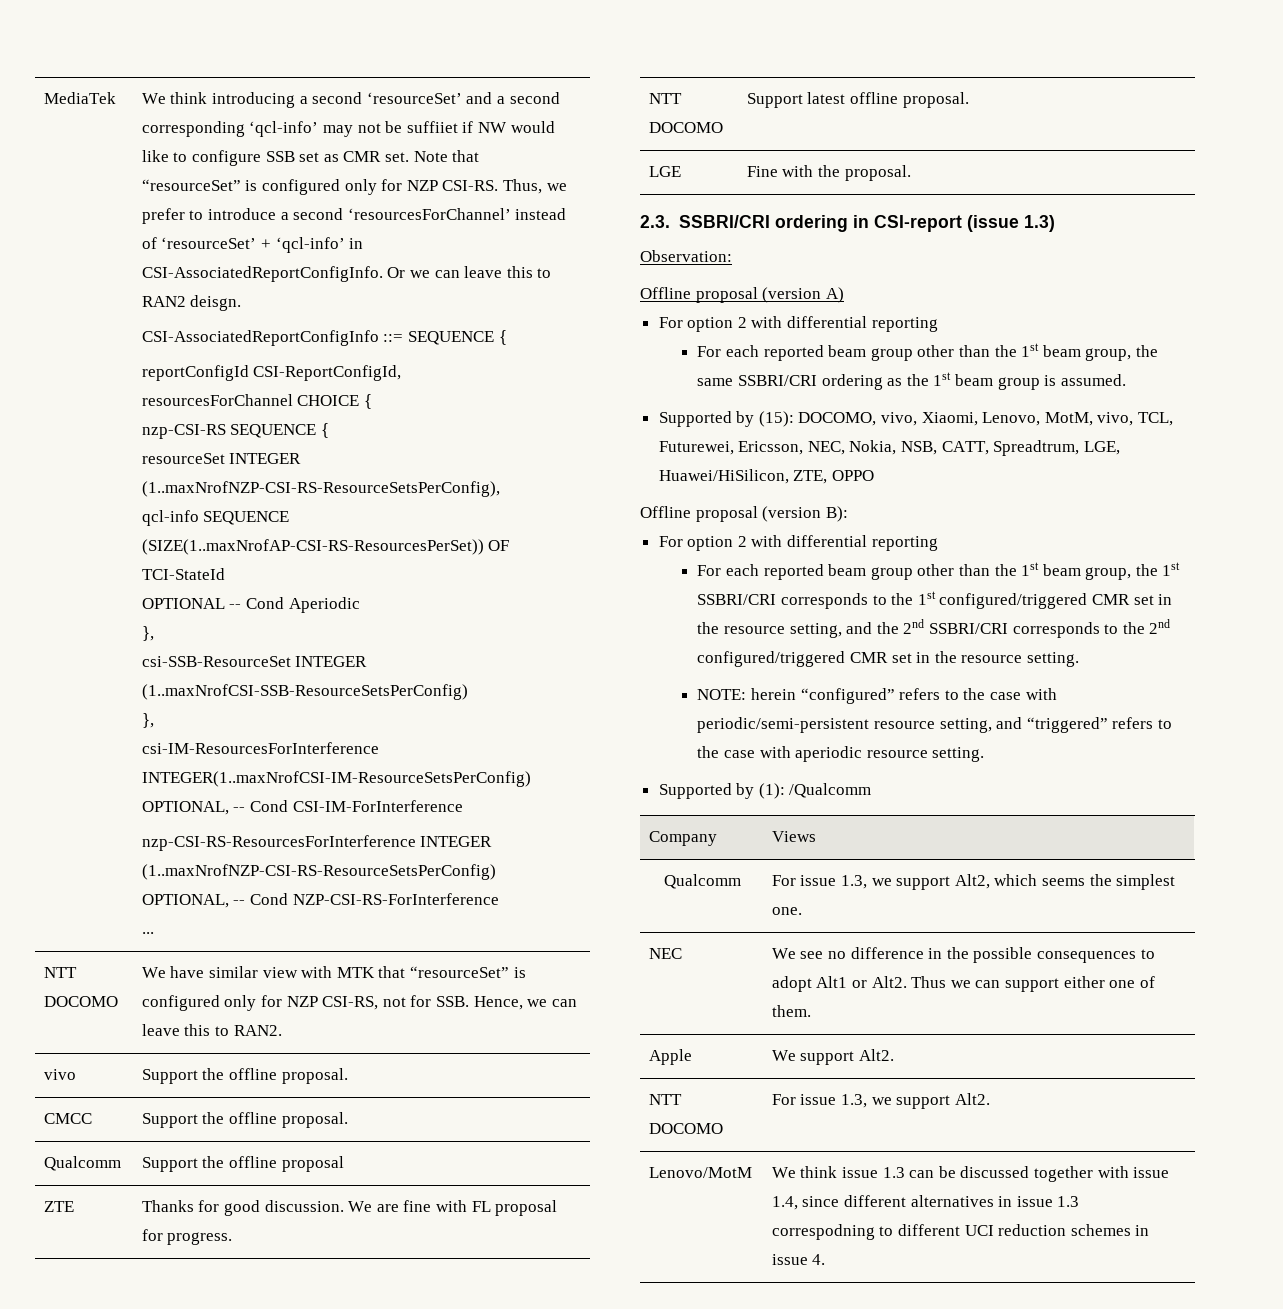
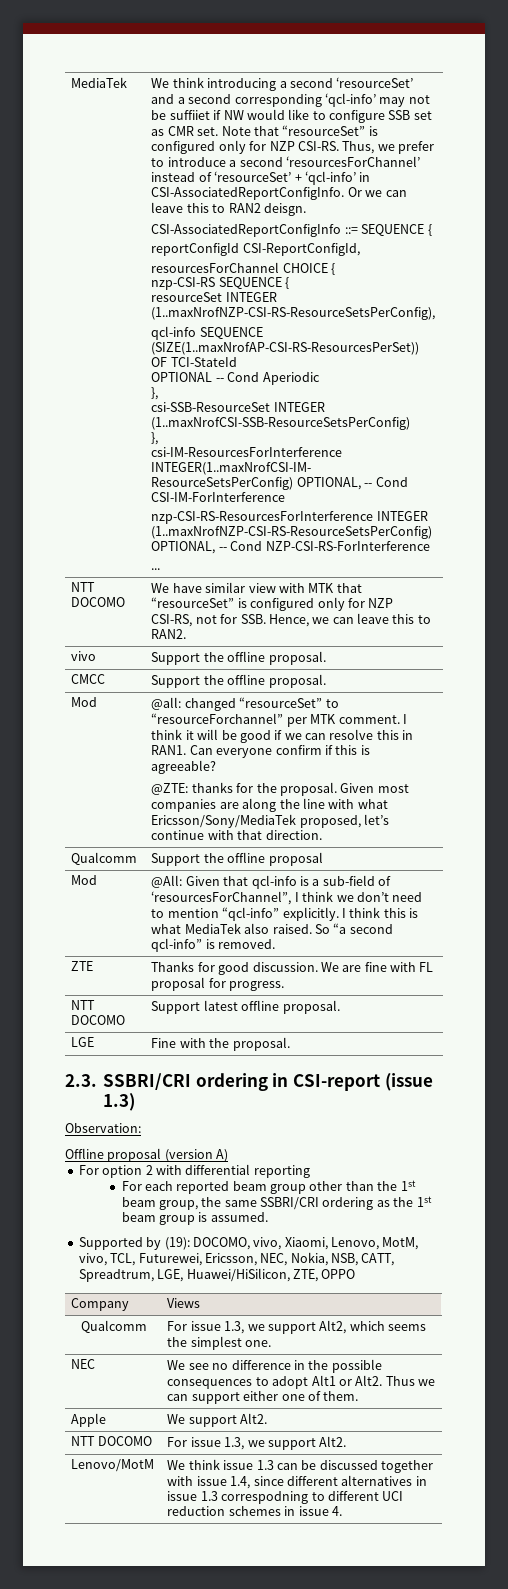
(348, 1120) none -> [71,697,98,707] [151,697,339,711] [151,713,407,727] [151,729,414,743] [151,745,370,758] [151,760,217,774] [151,782,409,796] [151,798,388,812] [151,814,390,828] [151,830,322,840] // Mod | @all: changed “resourceSet” to “resourceForchannel” per MTK comment. I think it will be good if we can resolve this in RAN1. Can everyone confirm if this is agreeable? // @ZTE: thanks for the proposal. Given most companies are along the line with what Ericsson/Sony/MediaTek proposed, let’s continue with that direction.
(344, 1164) none -> [71,875,98,885] [151,875,392,889] [151,891,423,905] [151,907,419,921] [151,923,393,934] [151,938,276,952] // Mod | @All: Given that qcl-info is a sub-field of ‘resourcesForChannel”, I think we don’t need to mention “qcl-info” explicitly. I think this is what MediaTek also raised. So “a second qcl-info” is removed.
[758,411,794,427] (15): -> [164,1237,190,1250] (19):
[640,506,848,522] [658,535,938,551] [697,562,1181,580] [697,591,1173,609] [697,619,1171,638] [697,651,1079,667] [697,688,1057,704] [697,717,1172,733] [697,746,985,762] [658,783,872,799] // Offline proposal (version B): // For option 2 with differential reporting // For each reported beam group other than the 1st beam group, the 1st SSBRI/CRI corresponds to the 1st configured/triggered CMR set in the resource setting, and the 2nd SSBRI/CRI corresponds to the 2nd configured/triggered CMR set in the resource setting. // NOTE: herein “configured” refers to the case with periodic/semi-persistent resource setting, and “triggered” refers to the case with aperiodic resource setting. // Supported by (1): /Qualcomm -> (356, 1274) none

